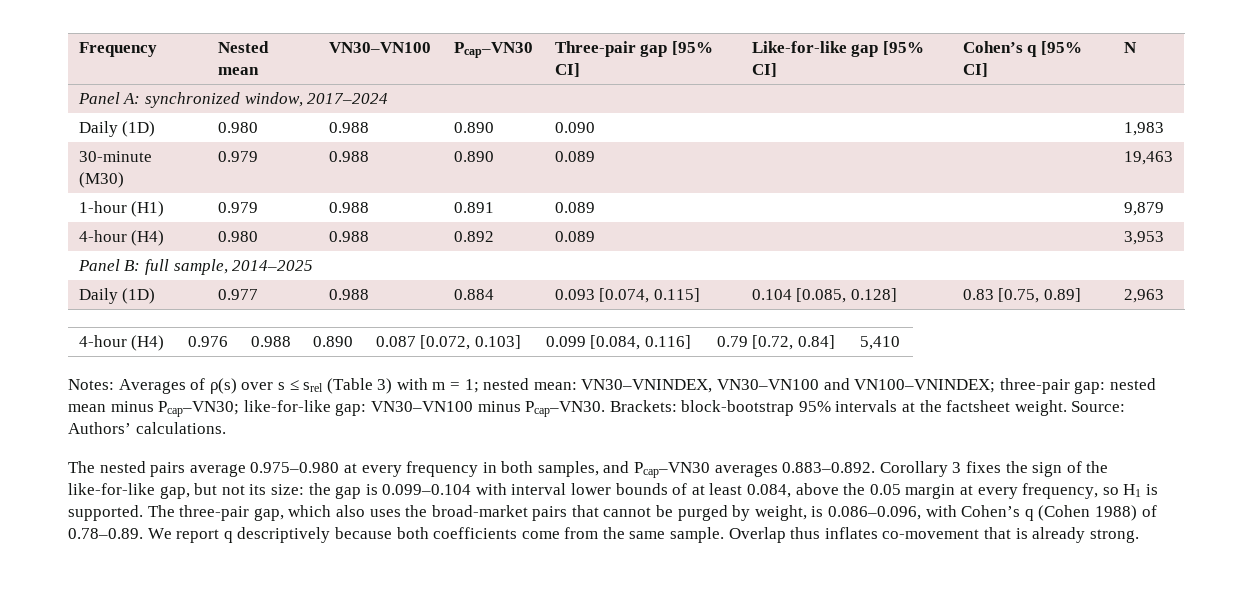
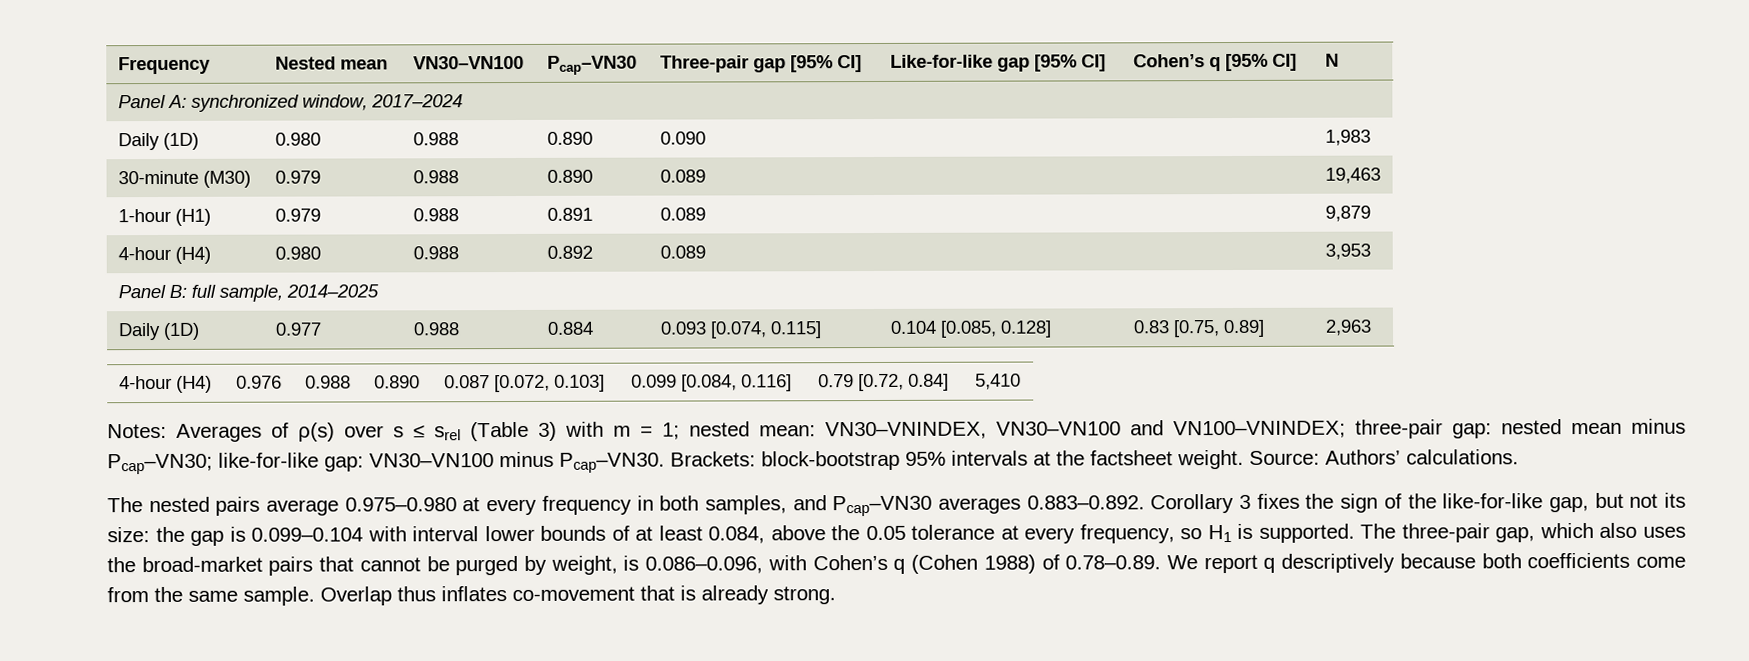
[905,484,956,499] margin -> [911,524,996,540] tolerance

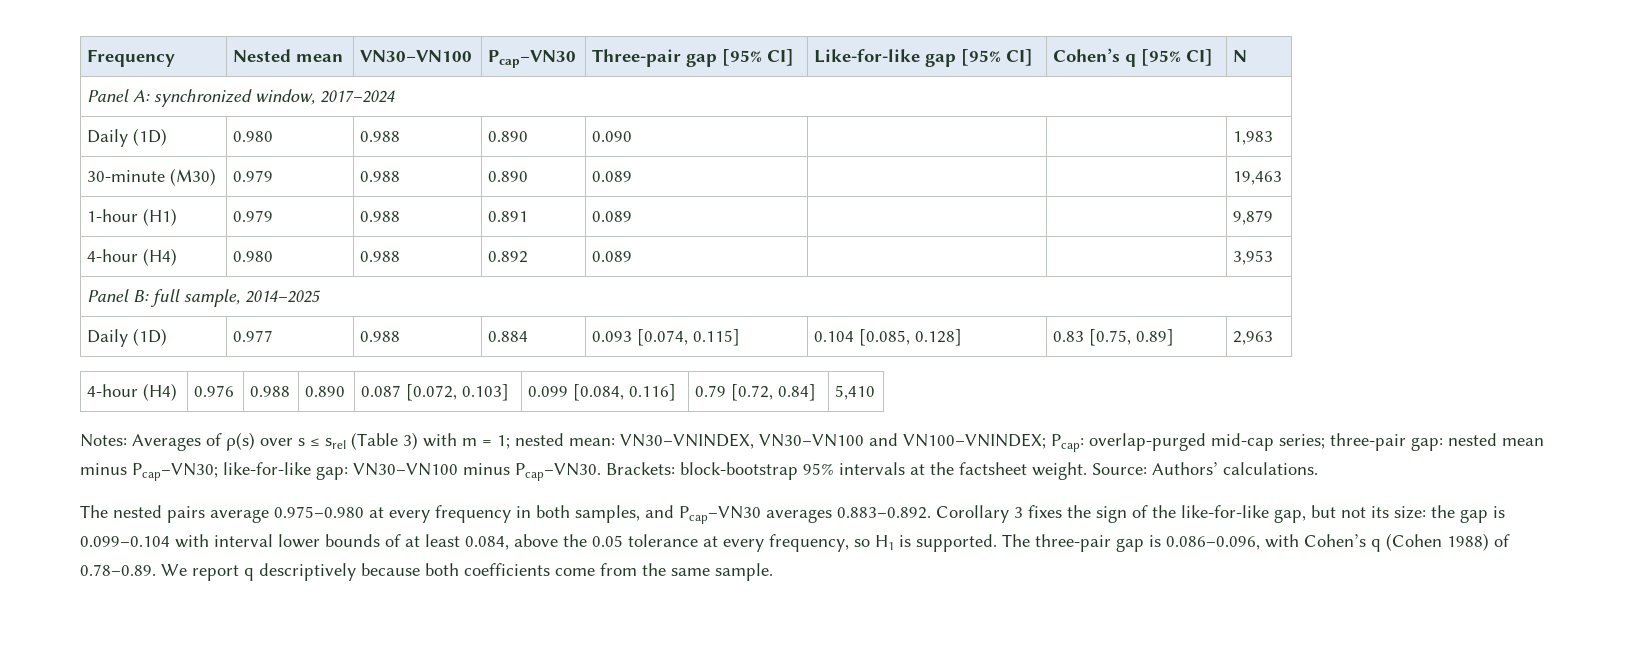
(1346, 429) none -> [1051,433,1325,452] Pcap: overlap-purged mid-cap series;
[1495,522,1686,543] [107,555,618,576] gap, which also uses the broad-market pairs that cannot be purged by weight, -> [1116,538,1144,552] gap
[320,585,836,606] Overlap thus inflates co-movement that is already strong. -> (773, 572) none

